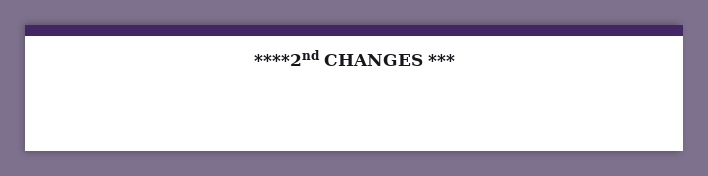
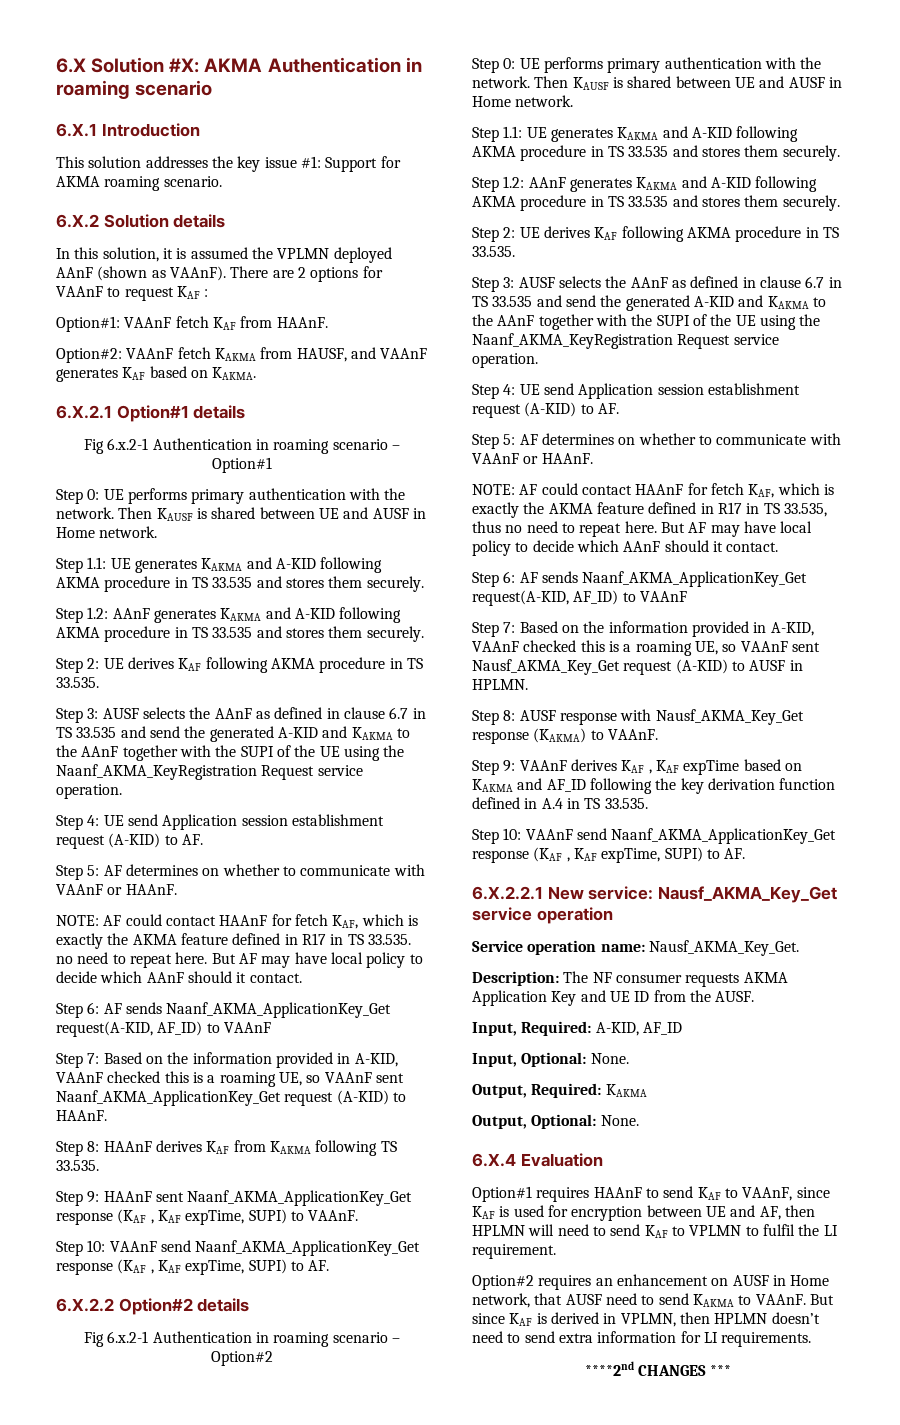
(253, 58) none -> [56,57,422,73] [56,80,213,99] [56,123,200,137] [56,156,401,172] [56,176,222,191] [56,214,226,228] [56,247,392,263] [56,266,383,282] [56,286,209,301] [56,316,328,332] [56,347,428,363] [56,366,257,382] [56,405,246,422] [84,438,400,454] [212,457,272,473] [56,488,406,504] [56,507,426,521] [56,526,158,538] [56,557,383,573] [56,576,424,592] [56,607,402,623] [56,626,424,642] [56,657,423,673] [56,677,99,688] [56,707,426,723] [56,726,410,742] [56,745,405,761] [56,764,363,780] [56,784,122,799] [56,814,384,830] [56,833,203,849] [56,864,425,880] [56,884,177,895] [56,914,418,929] [56,933,411,949] [56,952,423,968] [56,971,302,983] [56,1002,392,1018] [56,1021,271,1037] [56,1052,398,1068] [56,1071,404,1087] [56,1090,406,1106] [56,1110,107,1121] [56,1140,397,1156] [56,1160,99,1171] [56,1190,413,1206] [56,1209,359,1225] [56,1240,421,1256] [56,1259,330,1275] [56,1298,250,1315] [84,1331,400,1347] [211,1351,273,1366] [472,57,822,73] [472,76,842,90] [472,95,574,107] [472,126,799,142] [472,145,840,161] [472,176,818,192] [472,195,840,211] [472,226,839,242] [472,246,515,257] [472,276,842,292] [472,295,826,311] [472,314,821,330] [472,333,779,349] [472,353,538,368] [472,383,800,399] [472,402,619,418] [472,433,841,449] [472,453,593,464] [472,483,834,498] [472,502,827,518] [472,521,813,537] [472,540,779,556] [472,571,808,587] [472,590,687,606] [472,621,814,637] [472,640,820,656] [472,659,803,675] [472,679,528,690] [472,709,804,725] [472,728,658,744] [472,759,802,775] [472,778,836,794] [472,797,648,809] [472,828,837,844] [472,847,746,863] [472,886,837,903] [472,907,613,924] [472,940,799,956] [472,971,788,987] [472,990,755,1006] [472,1021,682,1036] [472,1052,629,1067] [472,1083,647,1098] [472,1114,639,1129] [472,1153,603,1167] [472,1186,830,1202] [472,1205,815,1221] [472,1224,838,1238] [472,1244,556,1259] [472,1274,830,1290] [472,1293,834,1308] [472,1312,820,1327] [472,1331,812,1347] 6.X Solution #X: AKMA Authentication in roaming scenario // 6.X.1 Introduction // This solution addresses the key issue #1: Support for AKMA roaming scenario. // 6.X.2 Solution details // In this solution, it is assumed the VPLMN deployed AAnF (shown as VAAnF). There are 2 options for VAAnF to request KAF : // Option#1: VAAnF fetch KAF from HAAnF. // Option#2: VAAnF fetch KAKMA from HAUSF, and VAAnF generates KAF based on KAKMA. // 6.X.2.1 Option#1 details // Fig 6.x.2-1 Authentication in roaming scenario – Option#1 // Step 0: UE performs primary authentication with the network. Then KAUSF is shared between UE and AUSF in Home network. // Step 1.1: UE generates KAKMA and A-KID following AKMA procedure in TS 33.535 and stores them securely. // Step 1.2: AAnF generates KAKMA and A-KID following AKMA procedure in TS 33.535 and stores them securely. // Step 2: UE derives KAF following AKMA procedure in TS 33.535. // Step 3: AUSF selects the AAnF as defined in clause 6.7 in TS 33.535 and send the generated A-KID and KAKMA to the AAnF together with the SUPI of the UE using the Naanf_AKMA_KeyRegistration Request service operation. // Step 4: UE send Application session establishment request (A-KID) to AF. // Step 5: AF determines on whether to communicate with VAAnF or HAAnF. // NOTE: AF could contact HAAnF for fetch KAF, which is exactly the AKMA feature defined in R17 in TS 33.535. no need to repeat here. But AF may have local policy to decide which AAnF should it contact. // Step 6: AF sends Naanf_AKMA_ApplicationKey_Get request(A-KID, AF_ID) to VAAnF // Step 7: Based on the information provided in A-KID, VAAnF checked this is a roaming UE, so VAAnF sent Naanf_AKMA_ApplicationKey_Get request (A-KID) to HAAnF. // Step 8: HAAnF derives KAF from KAKMA following TS 33.535. // Step 9: HAAnF sent Naanf_AKMA_ApplicationKey_Get response (KAF , KAF expTime, SUPI) to VAAnF. // Step 10: VAAnF send Naanf_AKMA_ApplicationKey_Get response (KAF , KAF expTime, SUPI) to AF. // 6.X.2.2 Option#2 details // Fig 6.x.2-1 Authentication in roaming scenario – Option#2 // Step 0: UE performs primary authentication with the network. Then KAUSF is shared between UE and AUSF in Home network. // Step 1.1: UE generates KAKMA and A-KID following AKMA procedure in TS 33.535 and stores them securely. // Step 1.2: AAnF generates KAKMA and A-KID following AKMA procedure in TS 33.535 and stores them securely. // Step 2: UE derives KAF following AKMA procedure in TS 33.535. // Step 3: AUSF selects the AAnF as defined in clause 6.7 in TS 33.535 and send the generated A-KID and KAKMA to the AAnF together with the SUPI of the UE using the Naanf_AKMA_KeyRegistration Request service operation. // Step 4: UE send Application session establishment request (A-KID) to AF. // Step 5: AF determines on whether to communicate with VAAnF or HAAnF. // NOTE: AF could contact HAAnF for fetch KAF, which is exactly the AKMA feature defined in R17 in TS 33.535, thus no need to repeat here. But AF may have local policy to decide which AAnF should it contact. // Step 6: AF sends Naanf_AKMA_ApplicationKey_Get request(A-KID, AF_ID) to VAAnF // Step 7: Based on the information provided in A-KID, VAAnF checked this is a roaming UE, so VAAnF sent Nausf_AKMA_Key_Get request (A-KID) to AUSF in HPLMN. // Step 8: AUSF response with Nausf_AKMA_Key_Get response (KAKMA) to VAAnF. // Step 9: VAAnF derives KAF , KAF expTime based on KAKMA and AF_ID following the key derivation function defined in A.4 in TS 33.535. // Step 10: VAAnF send Naanf_AKMA_ApplicationKey_Get response (KAF , KAF expTime, SUPI) to AF. // 6.X.2.2.1 New service: Nausf_AKMA_Key_Get service operation // Service operation name: Nausf_AKMA_Key_Get. // Description: The NF consumer requests AKMA Application Key and UE ID from the AUSF. // Input, Required: A-KID, AF_ID // Input, Optional: None. // Output, Required: KAKMA // Output, Optional: None. // 6.X.4 Evaluation // Option#1 requires HAAnF to send KAF to VAAnF, since KAF is used for encryption between UE and AF, then HPLMN will need to send KAF to VPLMN to fulfil the LI requirement. // Option#2 requires an enhancement on AUSF in Home network, that AUSF need to send KAKMA to VAAnF. But since KAF is derived in VPLMN, then HPLMN doesn’t need to send extra information for LI requirements. //

